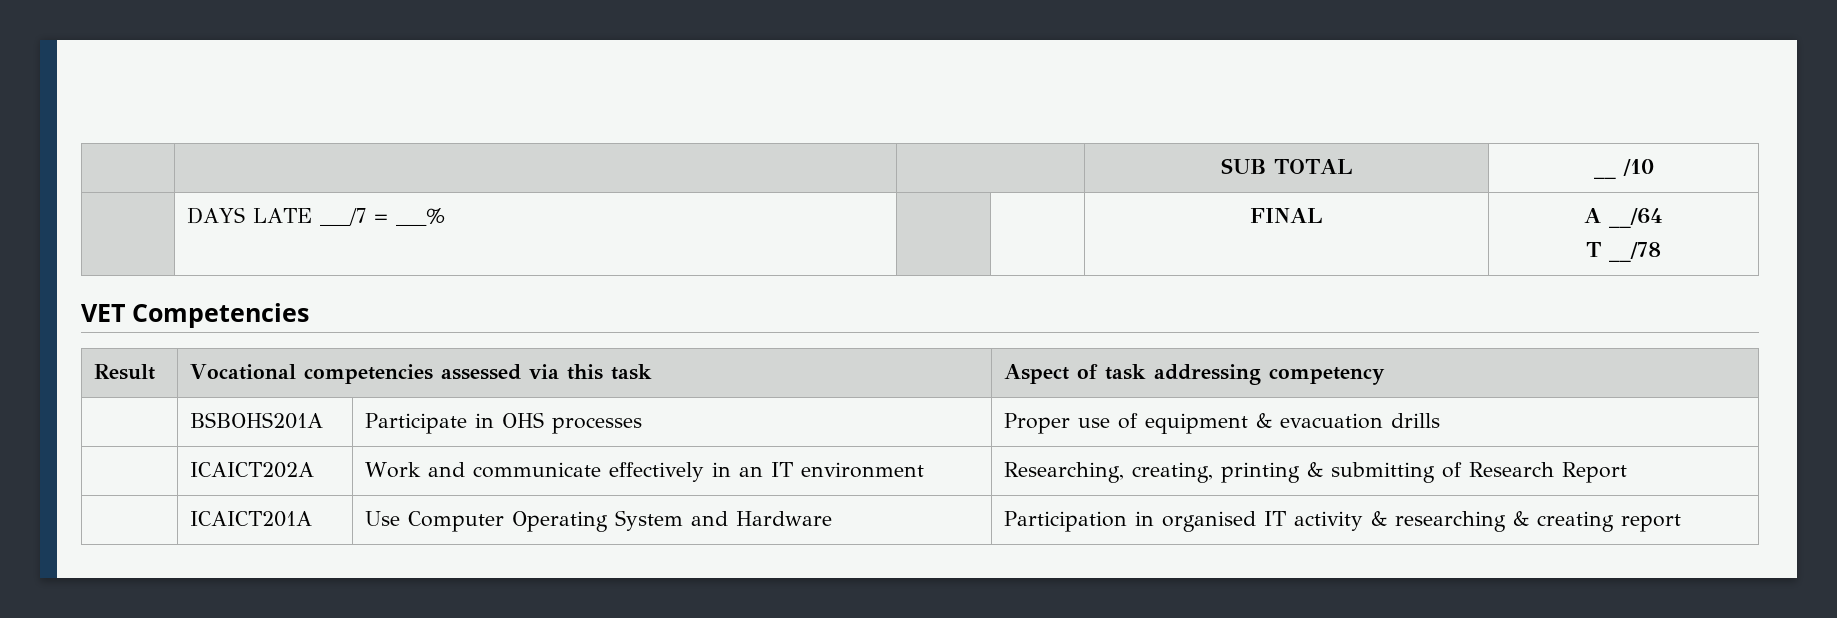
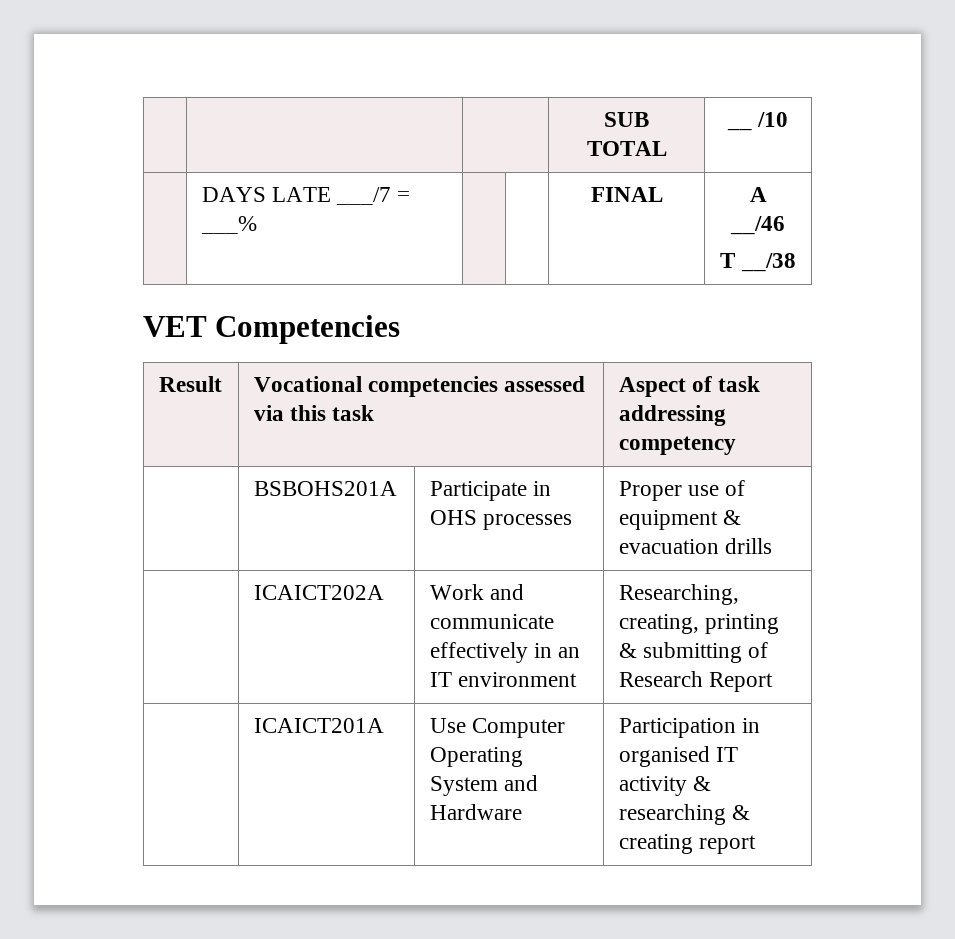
[1609,208,1663,228] __/64 -> [730,216,785,235] __/46
[1609,242,1661,262] __/78 -> [740,253,796,272] __/38

